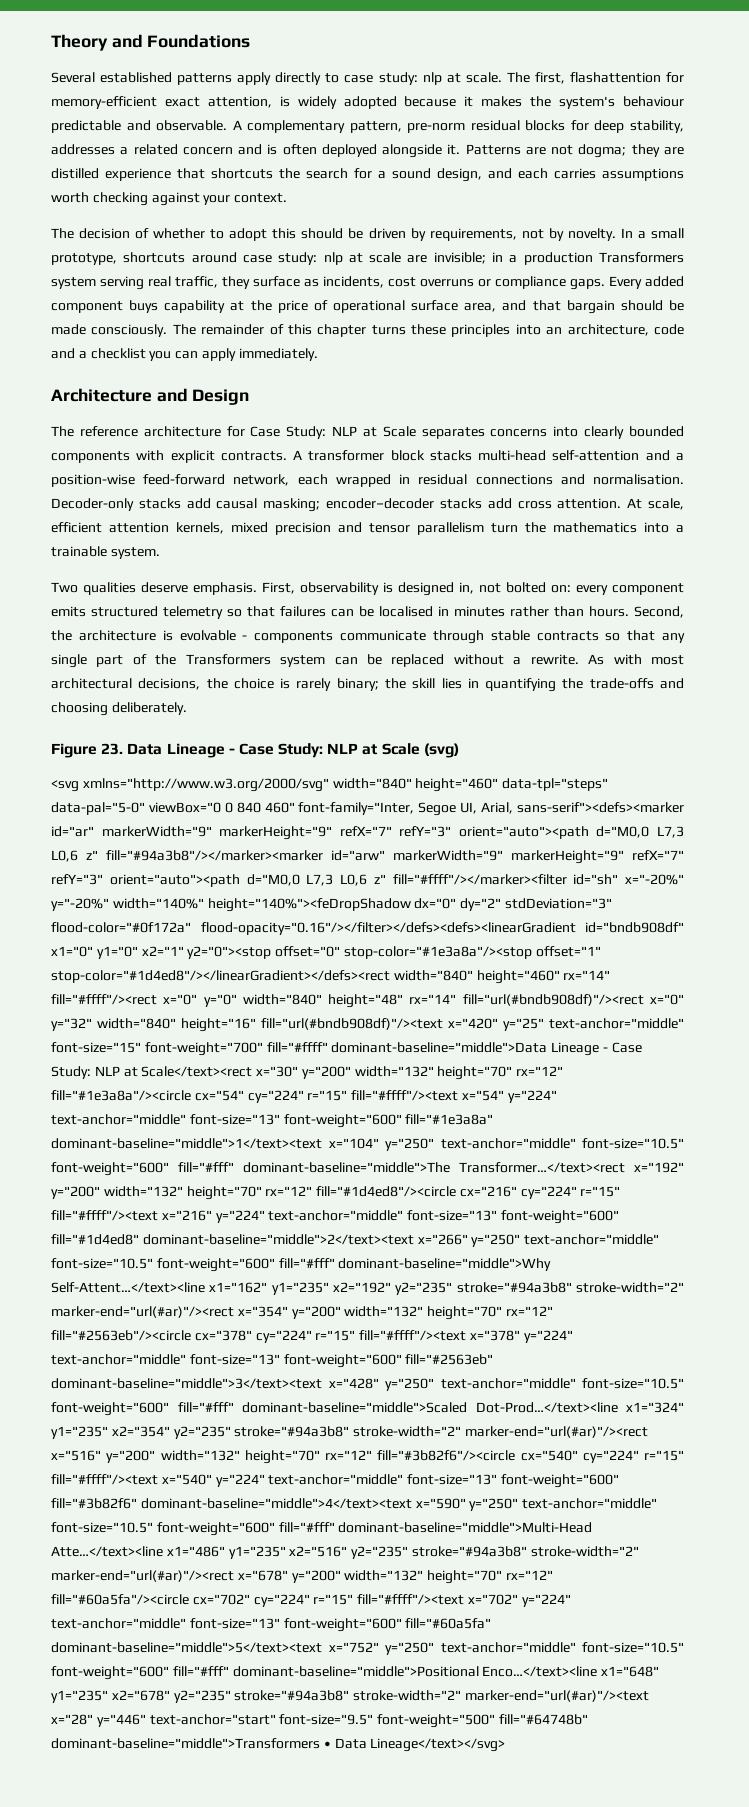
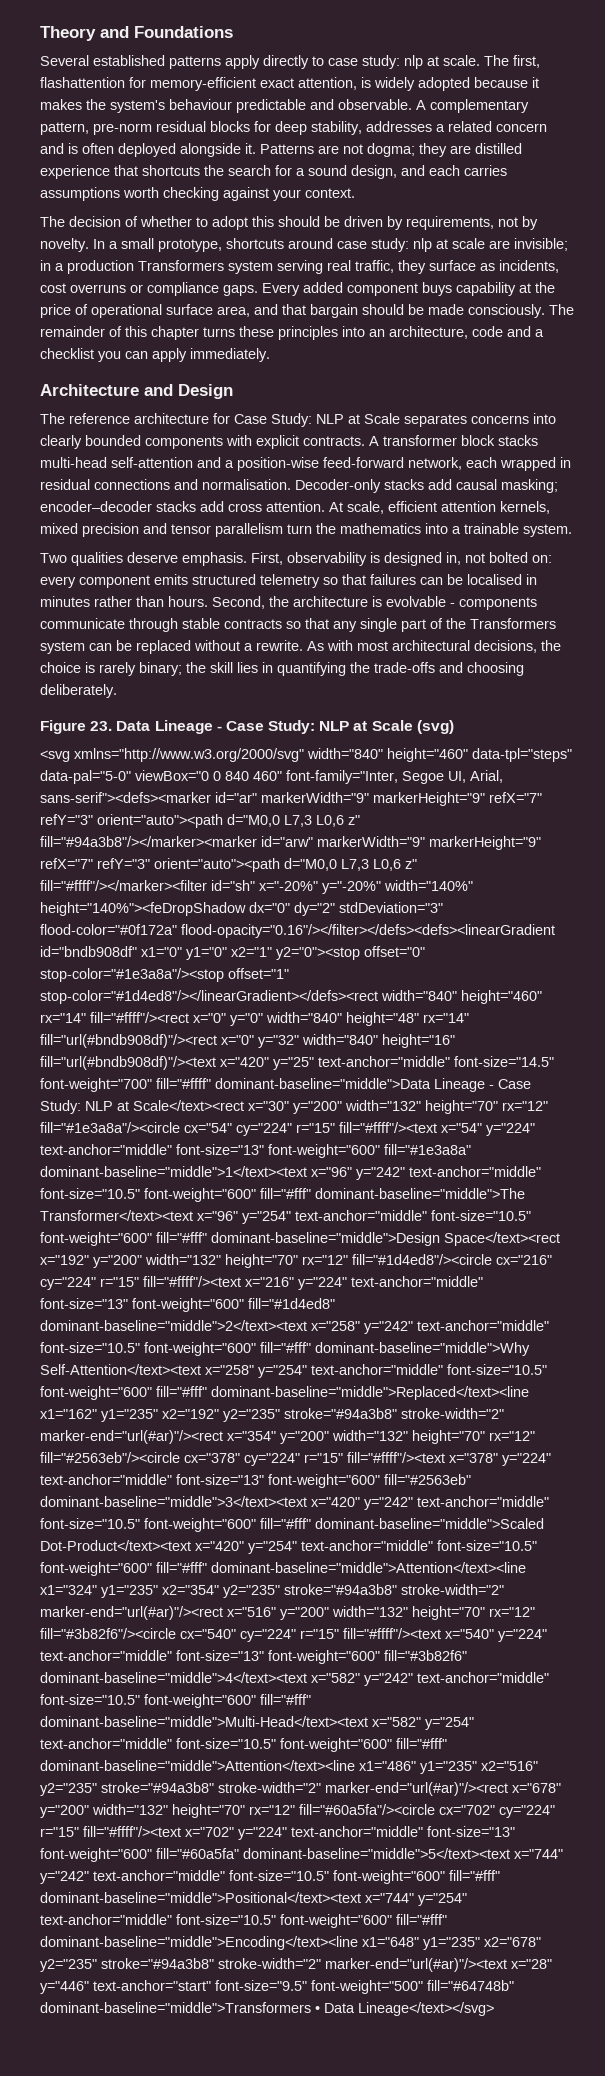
[51,1042,141,1053] font-size="15" -> [454,1056,554,1067] font-size="14.5"
[328,1138,434,1151] x="104" y="250" -> [311,1167,405,1180] x="96" y="242"
[459,1162,625,1173] Transformer…</text><rect -> [40,1210,531,1224] [40,1232,560,1246] Transformer</text><text x="96" y="254" text-anchor="middle" font-size="10.5" font-weight="600" fill="#fff" dominant-baseline="middle">Design Space</text><rect
[417,1234,521,1247] x="266" y="250" -> [311,1321,413,1334] x="258" y="242"
[51,1282,205,1293] Self-Attent…</text><line -> [40,1364,547,1378] [40,1386,529,1400] Self-Attention</text><text x="258" y="254" text-anchor="middle" font-size="10.5" font-weight="600" fill="#fff" dominant-baseline="middle">Replaced</text><line
[328,1378,434,1391] x="428" y="250" -> [311,1497,413,1510] x="420" y="242"
[475,1402,618,1413] Dot-Prod…</text><line -> [40,1540,537,1554] [40,1562,526,1576] Dot-Product</text><text x="420" y="254" text-anchor="middle" font-size="10.5" font-weight="600" fill="#fff" dominant-baseline="middle">Attention</text><line
[415,1498,658,1511] [51,1522,593,1536] [51,1546,163,1557] x="590" y="250" text-anchor="middle" font-size="10.5" font-weight="600" fill="#fff" dominant-baseline="middle">Multi-Head Atte…</text><line -> [311,1672,549,1686] [40,1694,311,1708] [40,1716,474,1730] [40,1738,447,1752] [40,1760,355,1771] x="582" y="242" text-anchor="middle" font-size="10.5" font-weight="600" fill="#fff" dominant-baseline="middle">Multi-Head</text><text x="582" y="254" text-anchor="middle" font-size="10.5" font-weight="600" fill="#fff" dominant-baseline="middle">Attention</text><line
[328,1642,684,1655] [51,1666,598,1680] x="752" y="250" text-anchor="middle" font-size="10.5" font-weight="600" fill="#fff" dominant-baseline="middle">Positional Enco…</text><line -> [514,1849,563,1859] [40,1870,500,1884] [40,1892,467,1906] [40,1914,447,1928] [40,1936,358,1950] x="744" y="242" text-anchor="middle" font-size="10.5" font-weight="600" fill="#fff" dominant-baseline="middle">Positional</text><text x="744" y="254" text-anchor="middle" font-size="10.5" font-weight="600" fill="#fff" dominant-baseline="middle">Encoding</text><line

